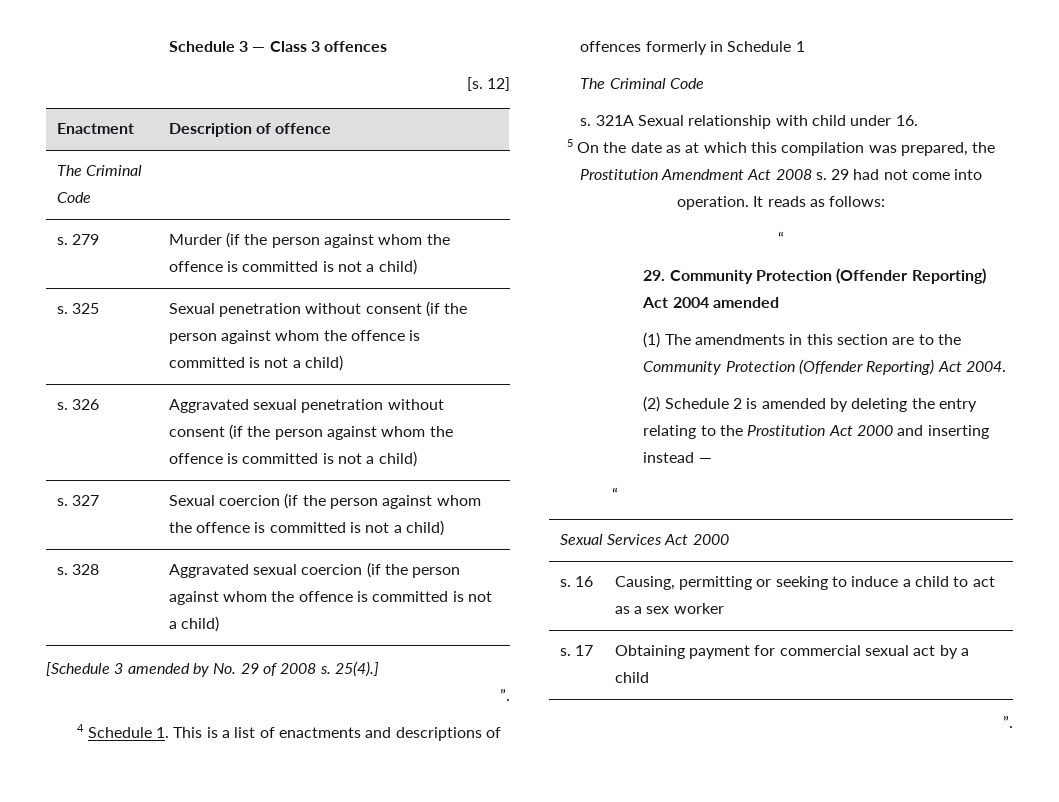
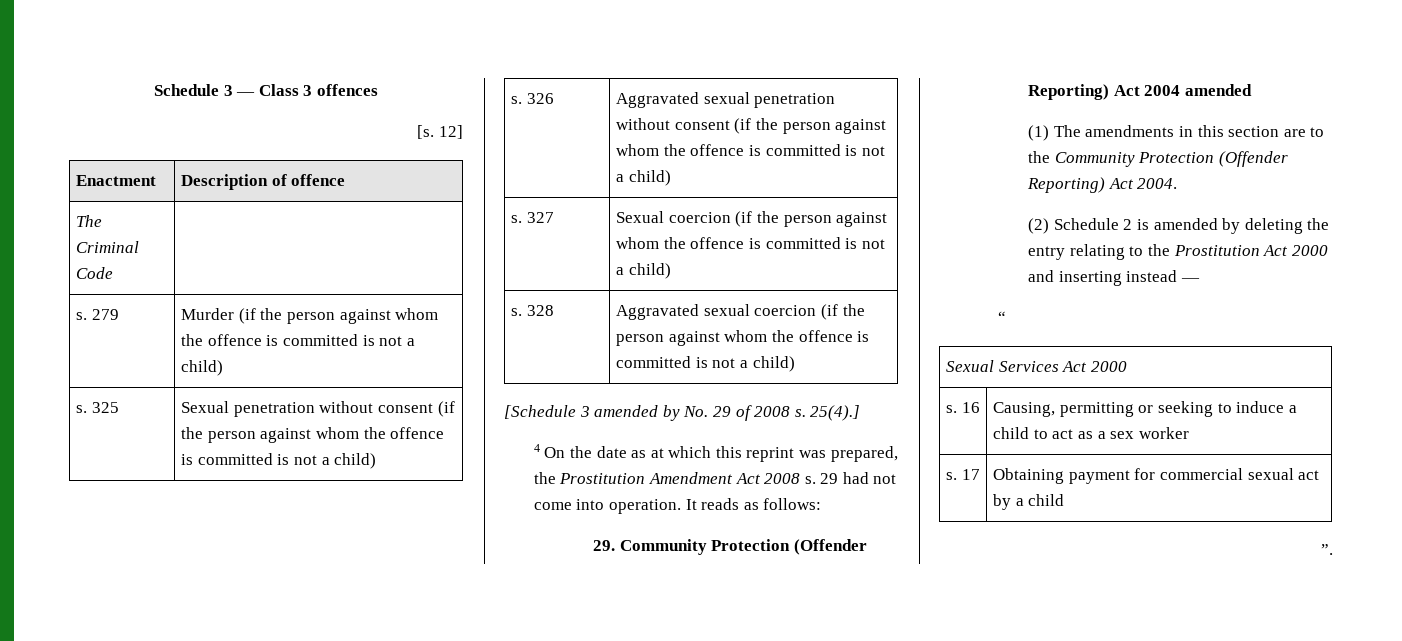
[500,688,510,701] // ”. -> (861, 413) none
[87,727,502,741] [580,41,805,55] [580,78,705,89] [580,115,918,129] [566,139,573,147] Schedule 1. This is a list of enactments and descriptions of offences formerly in Schedule 1 // The Criminal Code // s. 321A Sexual relationship with child under 16. // 5 -> (540, 448) none
[781,142,865,156] compilation -> [746,447,795,462] reprint
[778,231,784,244] // “ -> (822, 504) none

